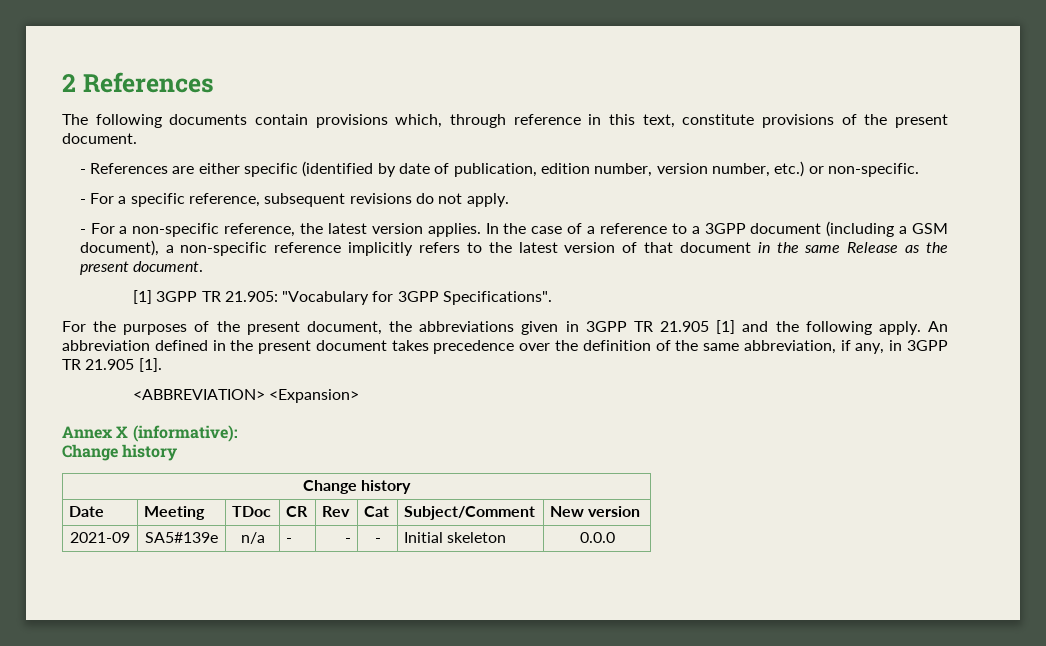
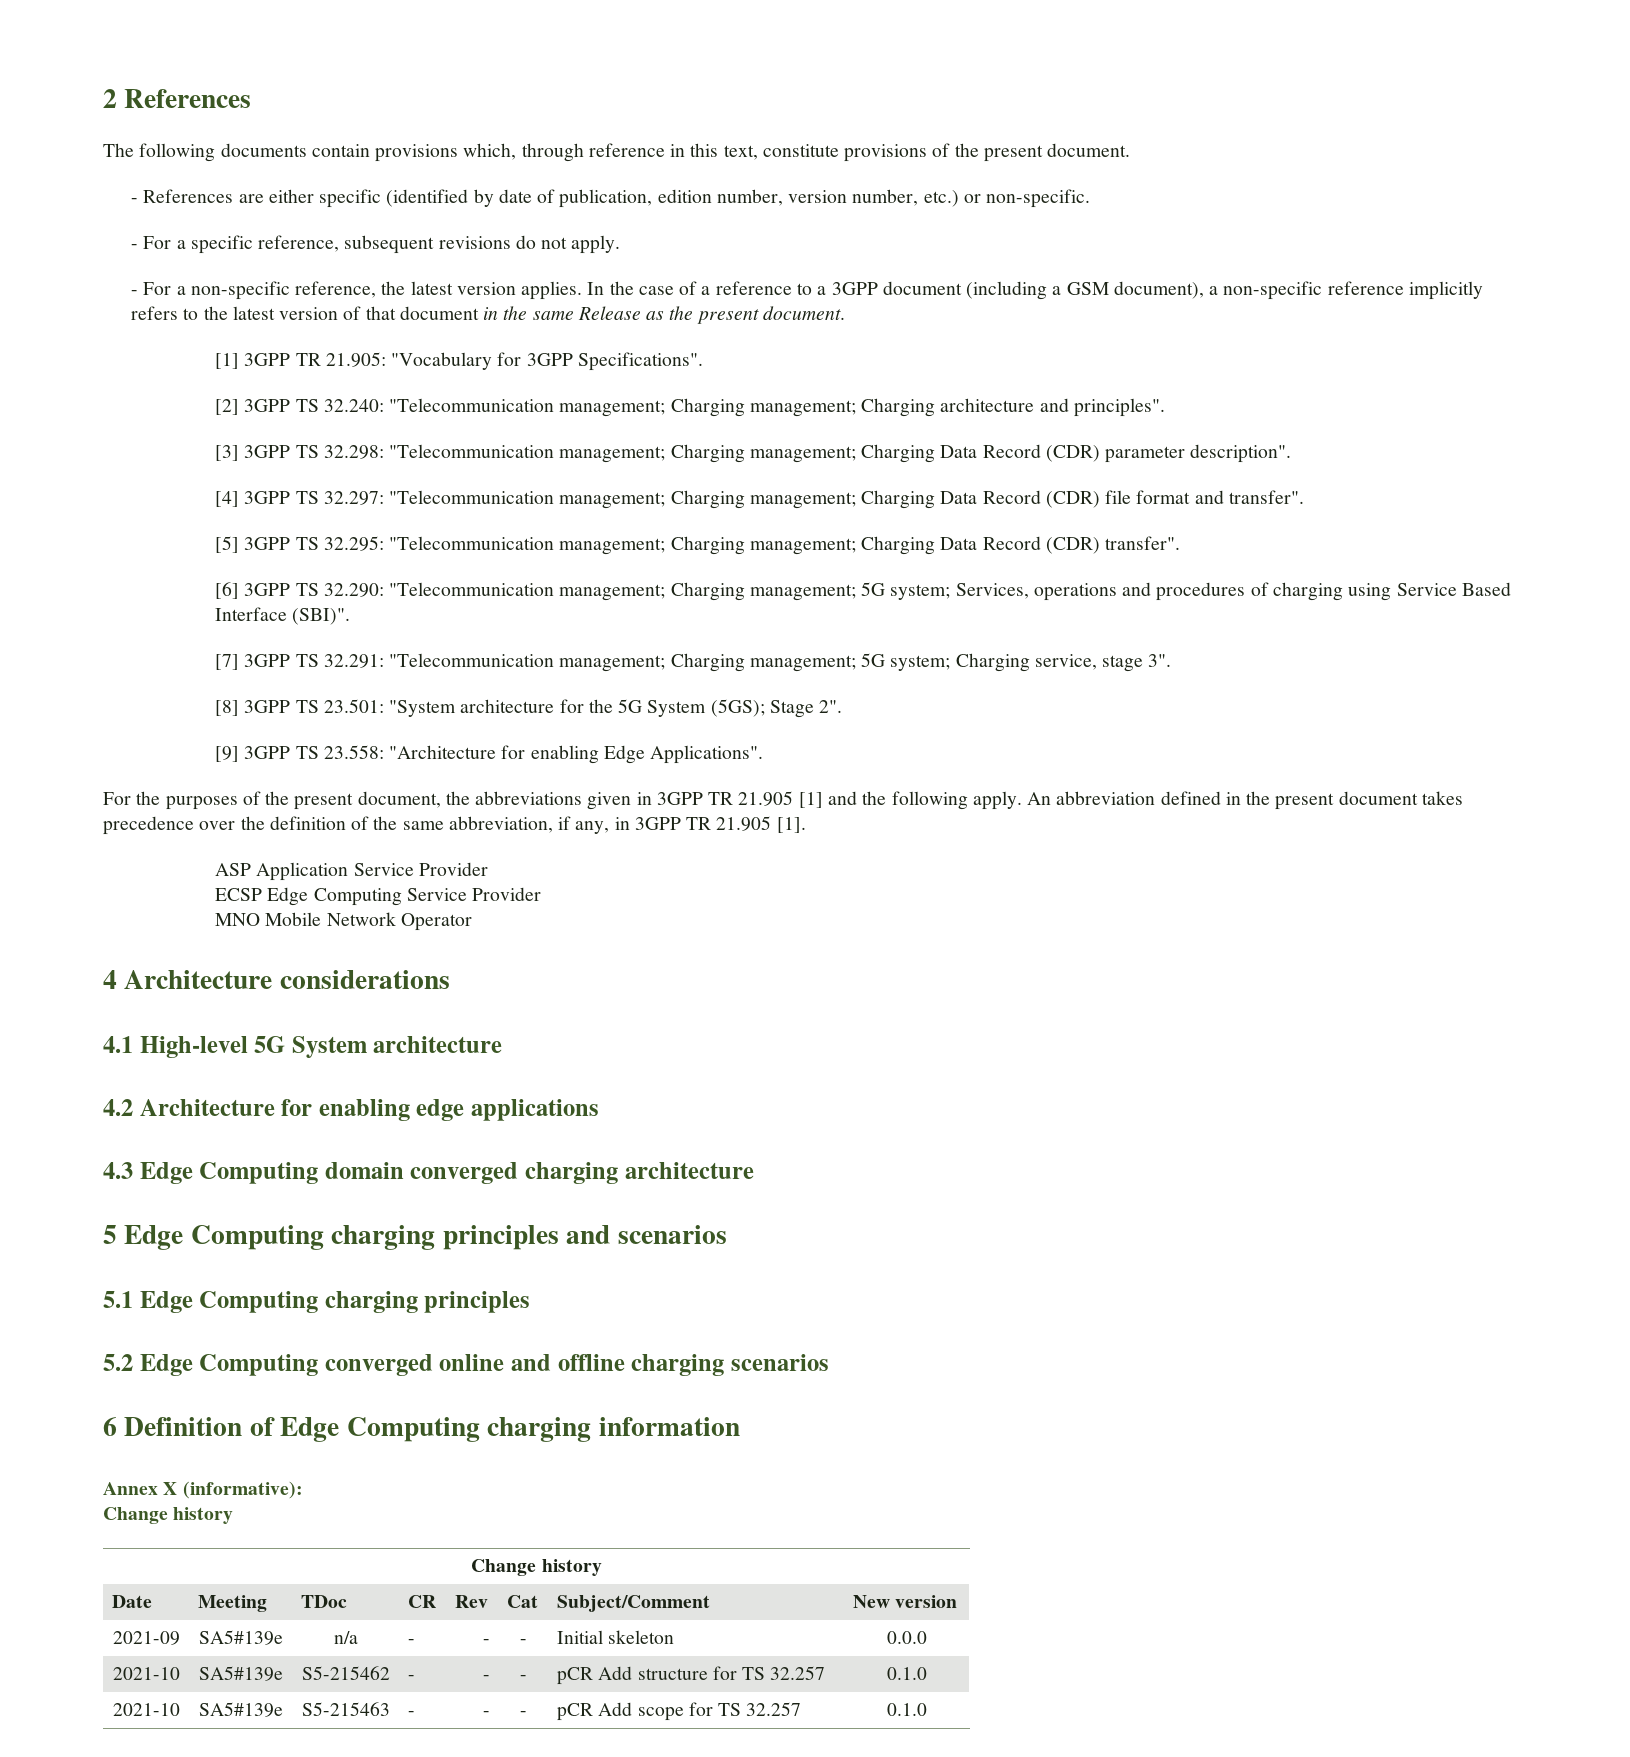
(553, 298) none -> [215,398,1165,417] [215,444,1292,463] [215,490,1305,509] [215,536,1181,555] [215,582,1511,601] [215,607,351,625] [215,653,1172,672] [215,699,843,718] [215,745,764,764] // [2] 3GPP TS 32.240: "Telecommunication management; Charging management; Charging architecture and principles". // [3] 3GPP TS 32.298: "Telecommunication management; Charging management; Charging Data Record (CDR) parameter description". // [4] 3GPP TS 32.297: "Telecommunication management; Charging management; Charging Data Record (CDR) file format and transfer". // [5] 3GPP TS 32.295: "Telecommunication management; Charging management; Charging Data Record (CDR) transfer". // [6] 3GPP TS 32.290: "Telecommunication management; Charging management; 5G system; Services, operations and procedures of charging using Service Based Interface (SBI)". // [7] 3GPP TS 32.291: "Telecommunication management; Charging management; 5G system; Charging service, stage 3". // [8] 3GPP TS 23.501: "System architecture for the 5G System (5GS); Stage 2". // [9] 3GPP TS 23.558: "Architecture for enabling Edge Applications".
[132,389,360,403] <ABBREVIATION> <Expansion> -> [215,862,488,881] [215,887,542,906] [215,912,472,931] [103,970,450,989] [103,1036,503,1058] [103,1099,600,1121] [103,1162,754,1184] [103,1225,727,1250] [103,1291,531,1313] [103,1354,829,1376] [103,1417,740,1442] ASP Application Service Provider // ECSP Edge Computing Service Provider // MNO Mobile Network Operator // 4 Architecture considerations // 4.1 High-level 5G System architecture // 4.2 Architecture for enabling edge applications // 4.3 Edge Computing domain converged charging architecture // 5 Edge Computing charging principles and scenarios // 5.1 Edge Computing charging principles // 5.2 Edge Computing converged online and offline charging scenarios // 6 Definition of Edge Computing charging information
(615, 537) none -> [113,1667,180,1680] [199,1666,283,1681] [302,1666,390,1680] [408,1675,416,1680] [482,1675,490,1680] [520,1675,527,1680] [557,1666,826,1685] [887,1667,927,1680] [113,1703,180,1716] [199,1702,283,1717] [302,1702,390,1716] [408,1711,416,1716] [482,1711,490,1716] [520,1711,527,1716] [557,1702,802,1721] [887,1703,927,1716] // 2021-10 | SA5#139e | S5-215462 | - | - | - | pCR Add structure for TS 32.257 | 0.1.0 // 2021-10 | SA5#139e | S5-215463 | - | - | - | pCR Add scope for TS 32.257 | 0.1.0

